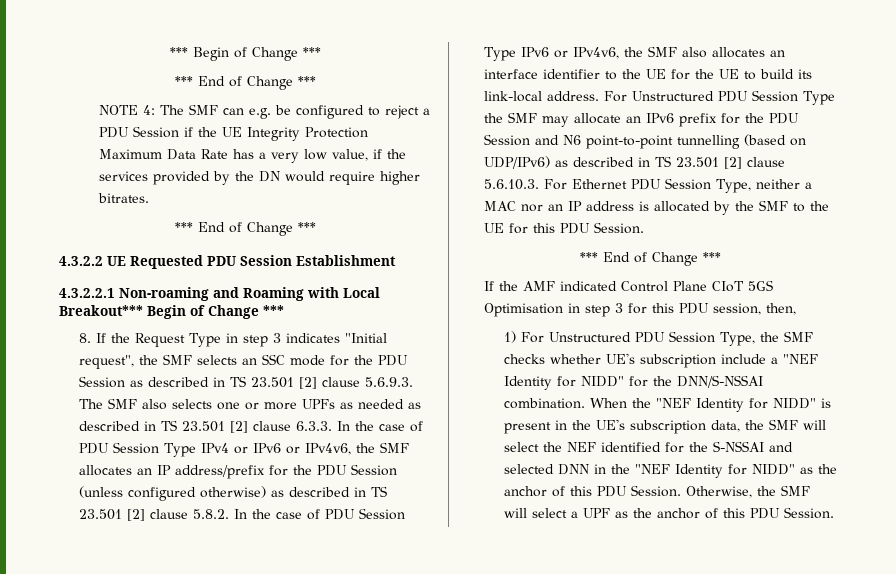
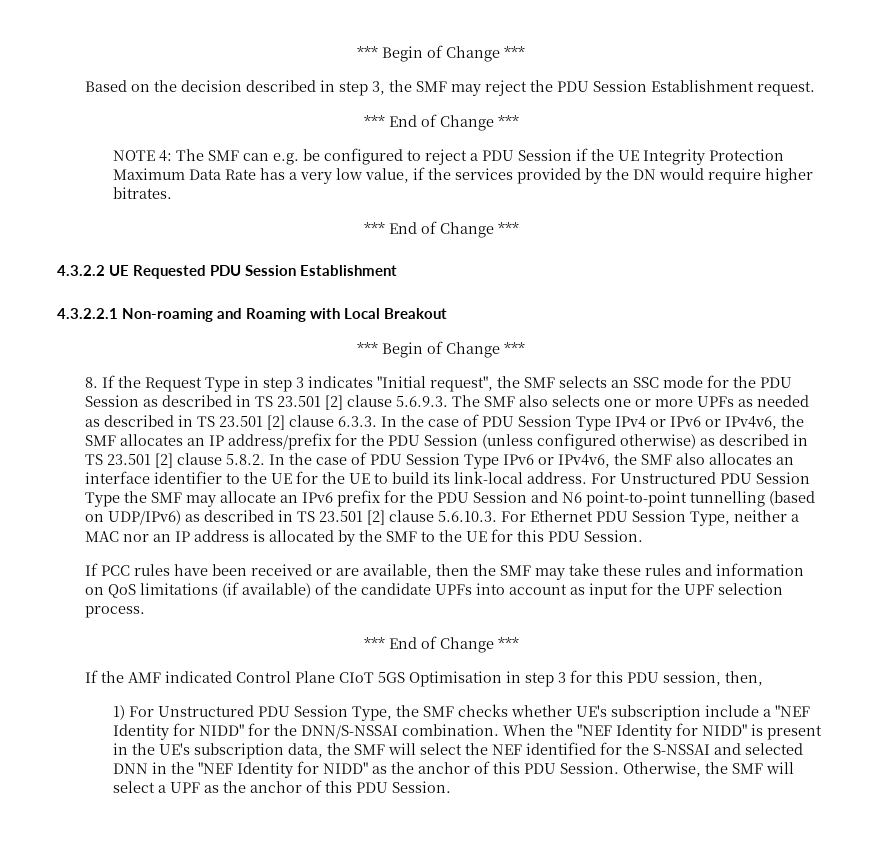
[170,47,321,61] *** Begin of Change *** -> [357,45,525,62] [85,80,816,96] *** Begin of Change *** // Based on the decision described in step 3, the SMF may reject the PDU Session Establishment request.
[59,305,143,316] Breakout*** -> [384,308,447,319] [357,342,378,354] Breakout // ***
(644, 228) none -> [85,563,805,580] [85,582,784,599] [85,606,146,618] // If PCC rules have been received or are available, then the SMF may take these rules and information on QoS limitations (if available) of the candidate UPFs into account as input for the UPF selection process.

